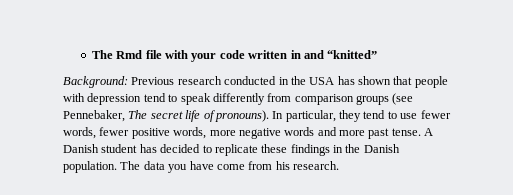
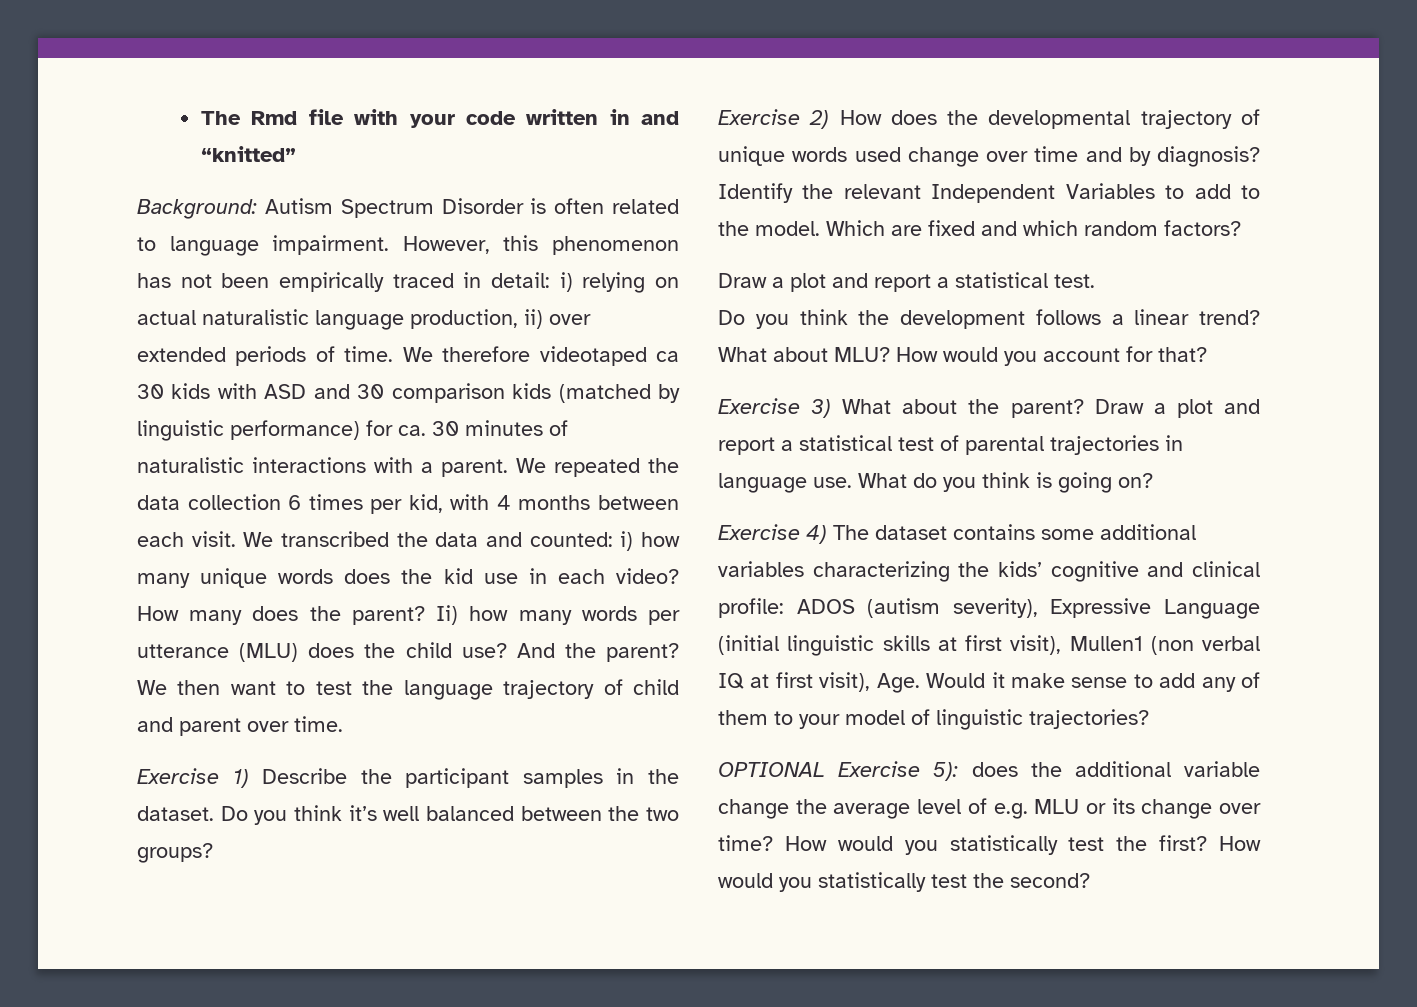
[131,76,448,88] [63,93,414,105] [63,110,451,122] [63,127,434,139] [63,144,400,156] [63,161,339,173] Previous research conducted in the USA has shown that people with depression tend to speak differently from comparison groups (see Pennebaker, The secret life of pronouns). In particular, they tend to use fewer words, fewer positive words, more negative words and more past tense. A Danish student has decided to replicate these findings in the Danish population. The data you have come from his research. -> [264,198,679,218] [137,235,679,256] [137,272,679,293] [137,309,591,330] [137,346,679,366] [137,383,681,403] [137,420,568,441] [137,457,679,477] [137,494,679,514] [137,531,680,551] [137,568,679,588] [137,605,680,625] [137,642,679,662] [137,679,680,700] [137,716,343,736] [137,768,679,788] [137,805,679,825] [137,843,213,863] [718,109,1260,129] [718,146,1260,167] [718,183,1260,203] [718,220,1241,236] [718,272,1095,292] [718,309,1260,329] [718,346,1207,366] [718,398,1260,418] [718,435,1183,455] [718,472,1153,493] [718,524,1196,544] [718,561,1260,582] [718,598,1260,619] [718,635,1260,656] [718,672,1260,693] [718,709,1149,730] [718,761,1260,781] [718,798,1261,819] [718,835,1261,855] [718,872,1090,892] Autism Spectrum Disorder is often related to language impairment. However, this phenomenon has not been empirically traced in detail: i) relying on actual naturalistic language production, ii) over extended periods of time. We therefore videotaped ca 30 kids with ASD and 30 comparison kids (matched by linguistic performance) for ca. 30 minutes of naturalistic interactions with a parent. We repeated the data collection 6 times per kid, with 4 months between each visit. We transcribed the data and counted: i) how many unique words does the kid use in each video? How many does the parent? Ii) how many words per utterance (MLU) does the child use? And the parent? We then want to test the language trajectory of child and parent over time. // Exercise 1) Describe the participant samples in the dataset. Do you think it’s well balanced between the two groups? // Exercise 2) How does the developmental trajectory of unique words used change over time and by diagnosis? Identify the relevant Independent Variables to add to the model. Which are fixed and which random factors? // Draw a plot and report a statistical test. // Do you think the development follows a linear trend? What about MLU? How would you account for that? // Exercise 3) What about the parent? Draw a plot and report a statistical test of parental trajectories in language use. What do you think is going on? // Exercise 4) The dataset contains some additional variables characterizing the kids’ cognitive and clinical profile: ADOS (autism severity), Expressive Language (initial linguistic skills at first visit), Mullen1 (non verbal IQ at first visit), Age. Would it make sense to add any of them to your model of linguistic trajectories? // OPTIONAL Exercise 5): does the additional variable change the average level of e.g. MLU or its change over time? How would you statistically test the first? How would you statistically test the second?

